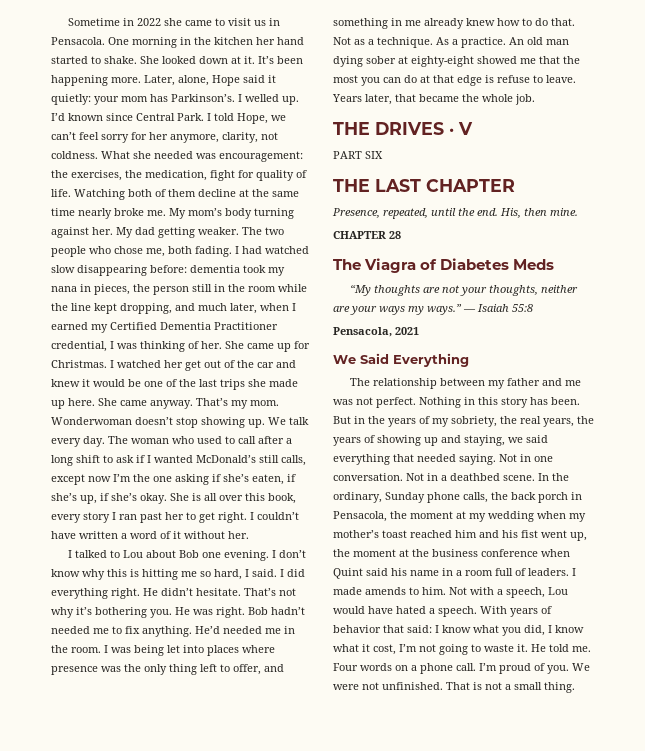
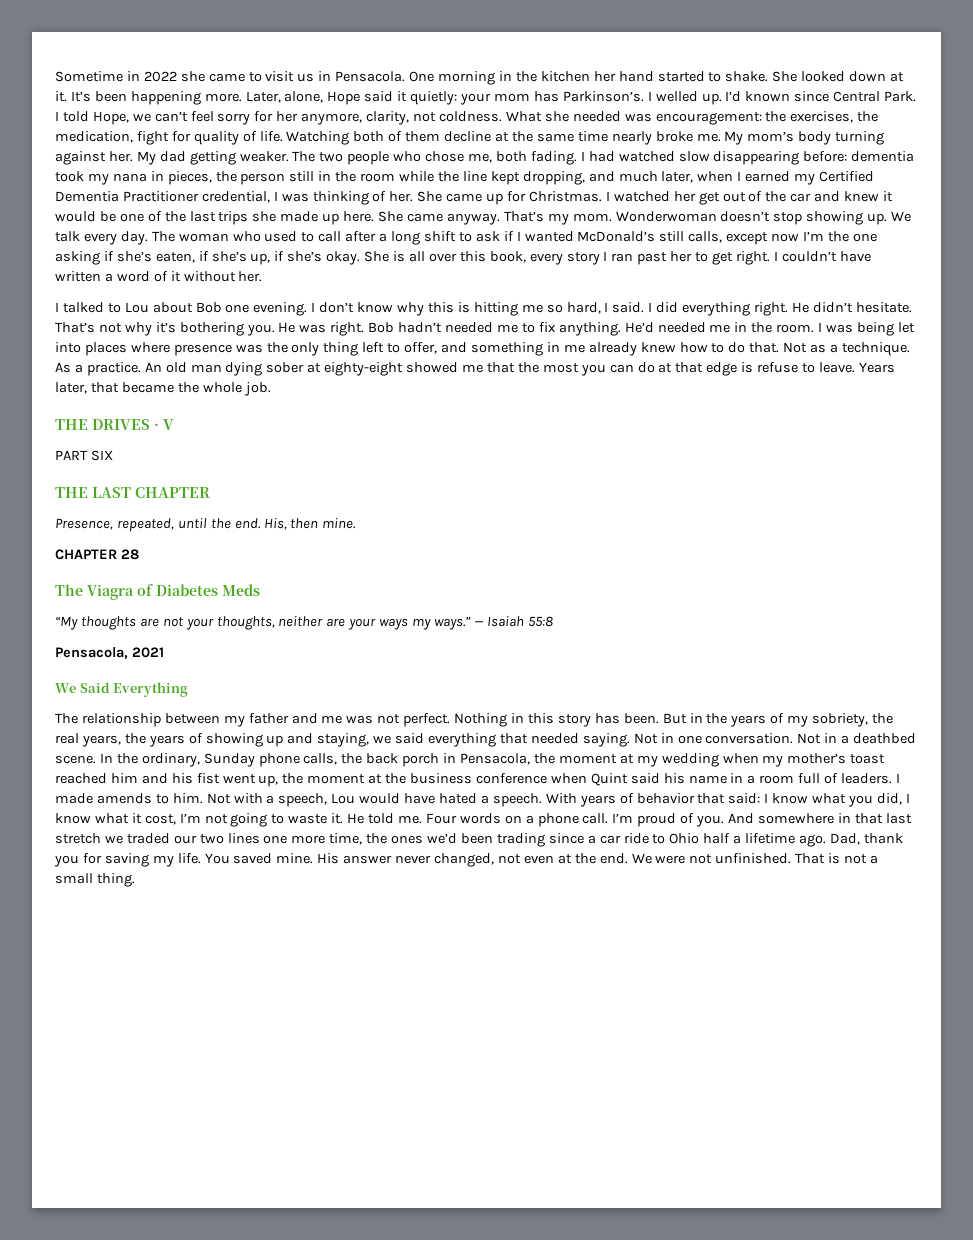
(569, 669) none -> [728,813,912,824] [55,833,903,847] [54,853,628,867] And somewhere in that last stretch we traded our two lines one more time, the ones we’d been trading since a car ride to Ohio half a lifetime ago. Dad, thank you for saving my life. You saved mine. His answer never changed, not even at the end.

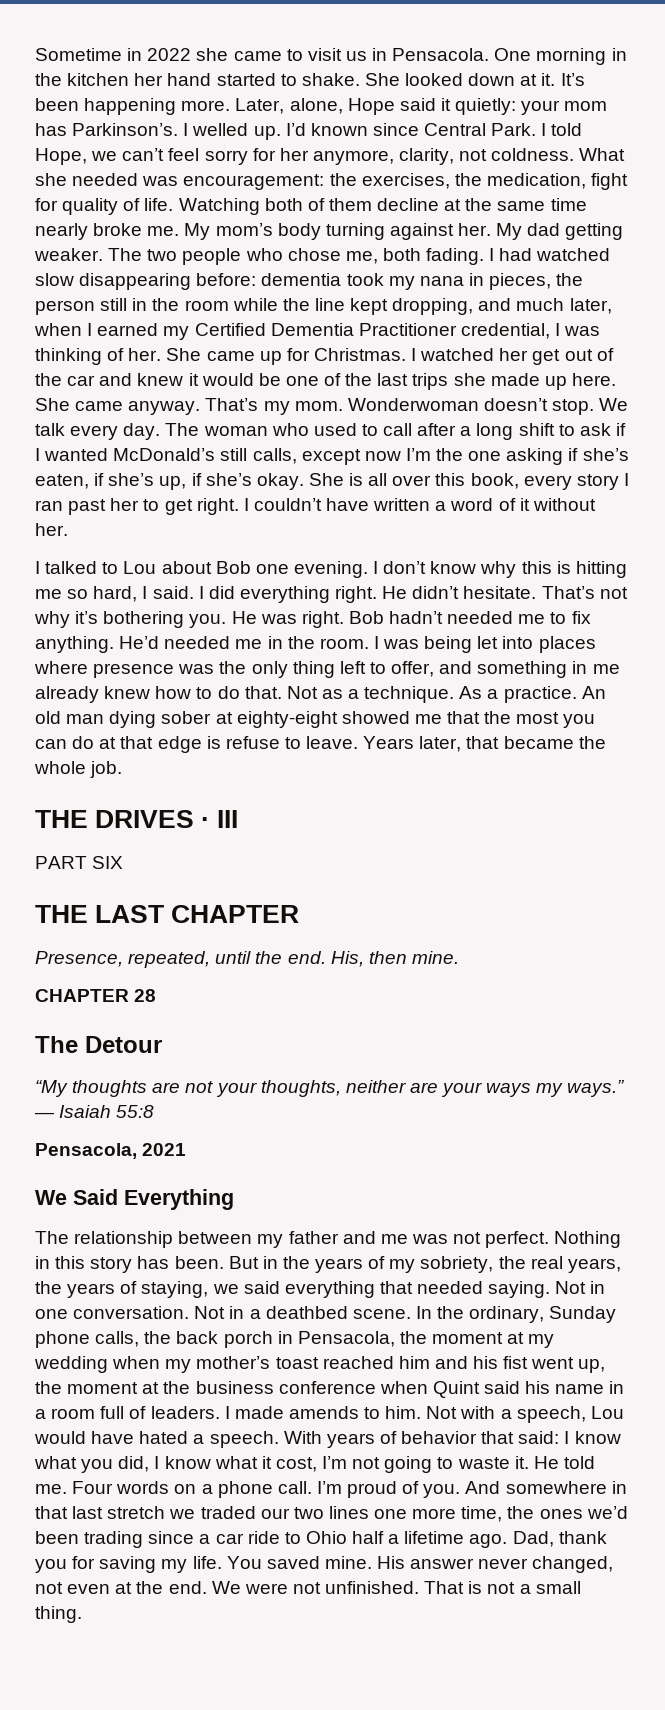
[773,211,888,225] stop showing up. -> [552,399,595,415] stop.
[163,419,174,430] V -> [217,810,239,828] III
[87,584,260,600] Viagra of Diabetes Meds -> [85,1036,162,1053] Detour
[205,733,314,747] showing up and -> (138, 1287) none

